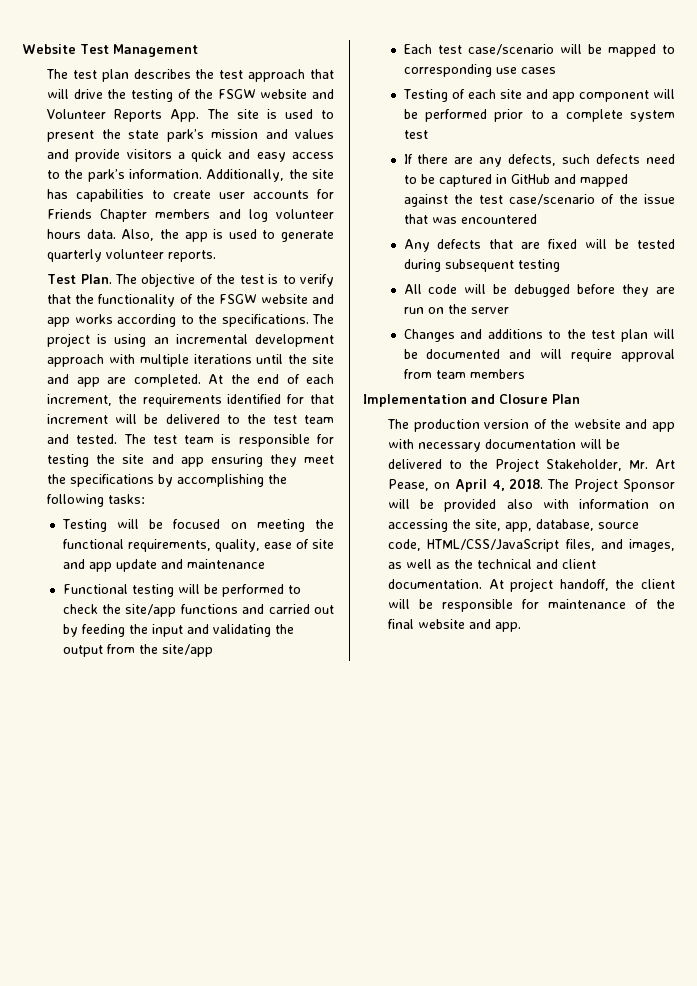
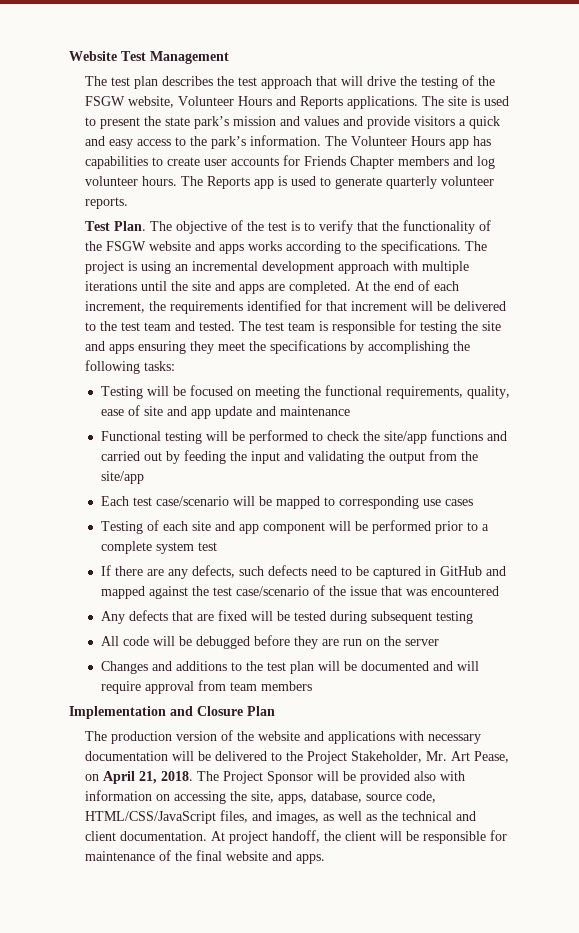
[260,89,335,99] [47,109,200,122] website and Volunteer Reports App. -> [128,96,419,109] website, Volunteer Hours and Reports applications.
[206,169,334,182] Additionally, the site -> [325,136,470,149] The Volunteer Hours app
[47,229,179,241] hours data. Also, the -> [142,176,251,189] hours. The Reports
[47,317,71,327] app -> [219,244,245,254] apps
[76,377,100,387] app -> [239,284,265,294] apps
[180,457,204,467] app -> [109,344,135,354] apps
[652,422,675,432] app -> [328,731,396,744] applications
[491,480,505,491] 4, -> [139,771,158,784] 21,
[505,522,533,532] app, -> [278,794,308,804] apps,
[495,622,522,632] app. -> [296,854,326,864] apps.

